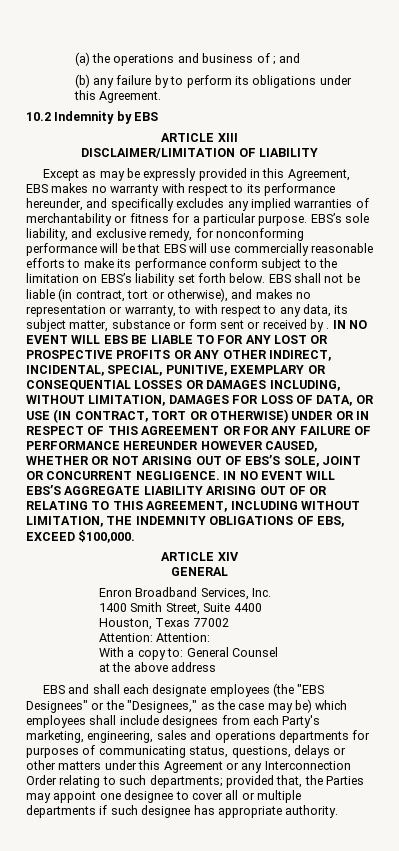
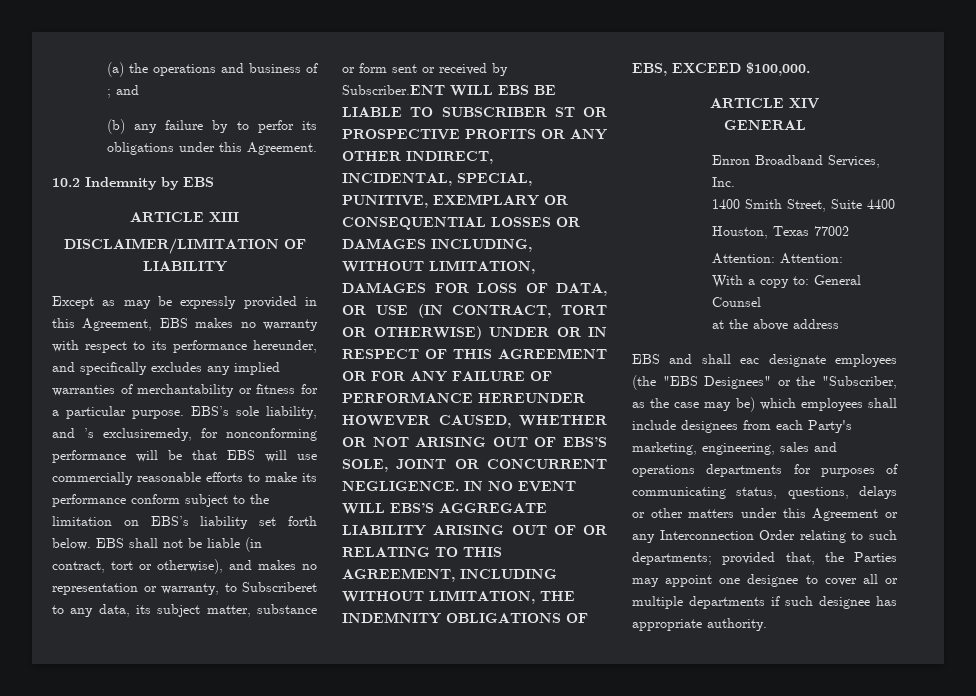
[186,75,232,88] perform -> [257,120,294,133] perfor
[95,228,193,241] exclusive remedy, -> [84,428,192,441] ’s exclusiremedy,
[194,304,261,317] with respect -> [242,582,317,592] Subscriberet
[326,320,368,329] [26,335,68,344] . IN NO EVENT -> [342,85,445,95] Subscriber.ENT
[217,335,307,344] FOR ANY LOST -> [441,107,575,117] SUBSCRIBER ST
[122,684,149,694] each -> [740,358,760,364] eac
[127,700,198,713] "Designees," -> [822,376,897,389] "Subscriber,

